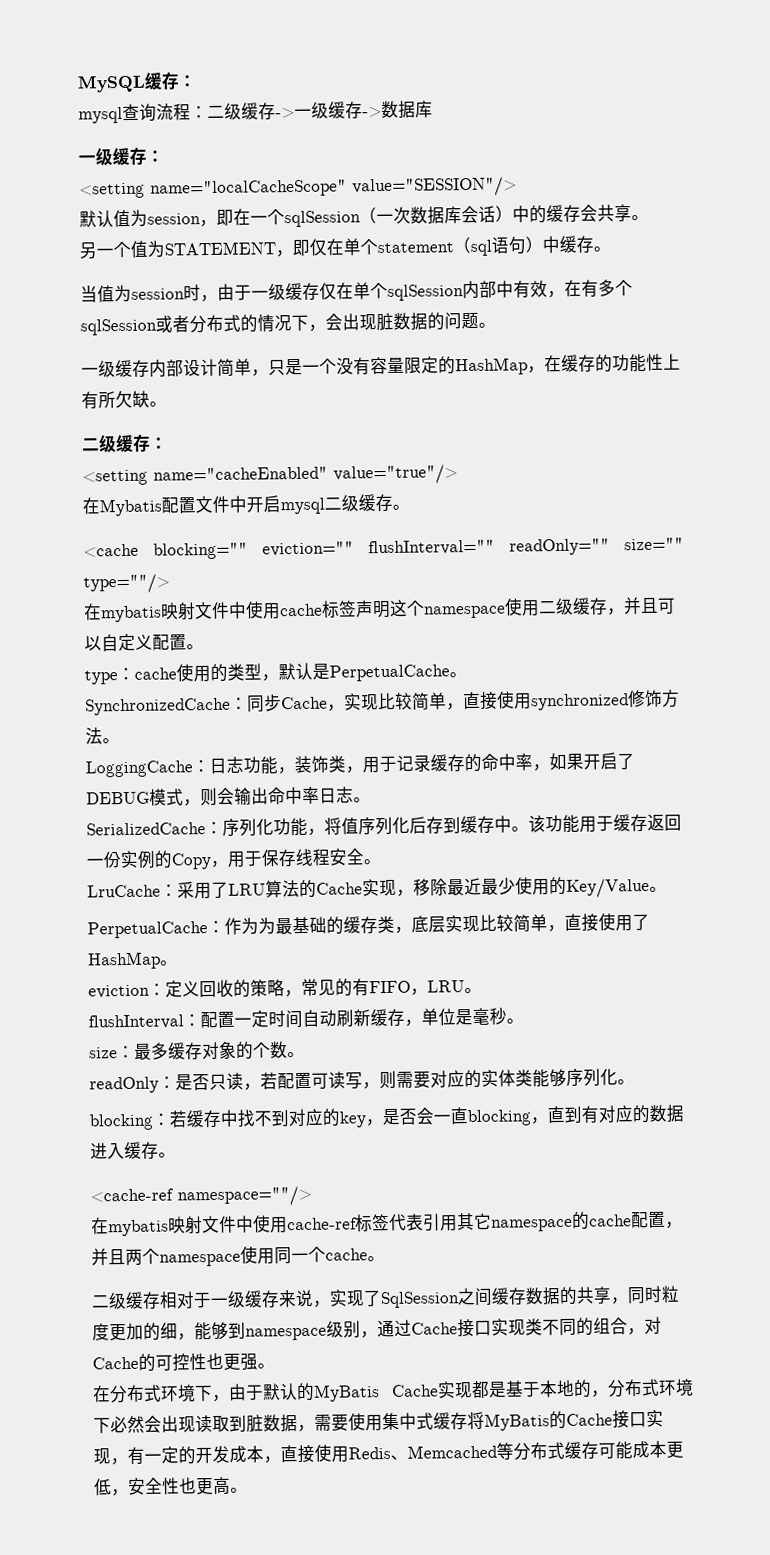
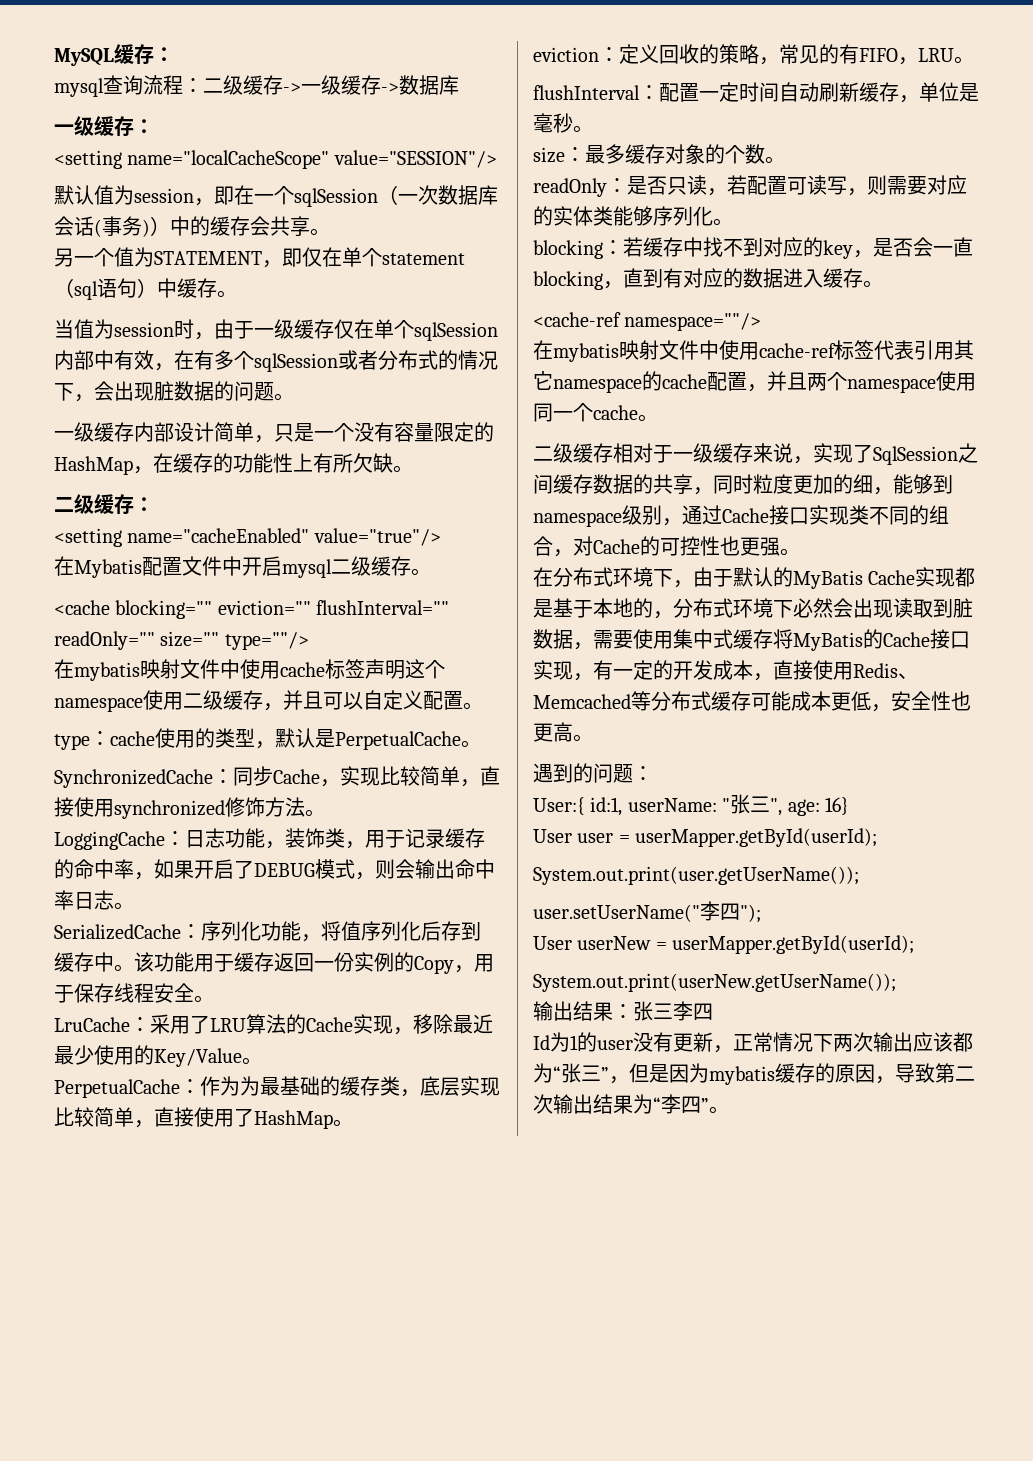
(496, 214) none -> [94,216,150,237] (事务)
(248, 1490) none -> [533,763,653,783] [533,794,849,816] [533,828,878,847] [533,866,859,885] [533,901,761,923] [533,935,915,954] [533,973,896,992] [533,1001,713,1021] [533,1032,973,1053] [533,1063,975,1085] [533,1094,729,1114] // 遇到的问题： // User:{ id:1, userName: "张三", age: 16} // User user = userMapper.getById(userId); // System.out.print(user.getUserName()); // user.setUserName("李四"); // User userNew = userMapper.getById(userId); // System.out.print(userNew.getUserName()); // 输出结果：张三李四 // Id为1的user没有更新，正常情况下两次输出应该都为“张三”，但是因为mybatis缓存的原因，导致第二次输出结果为“李四”。

